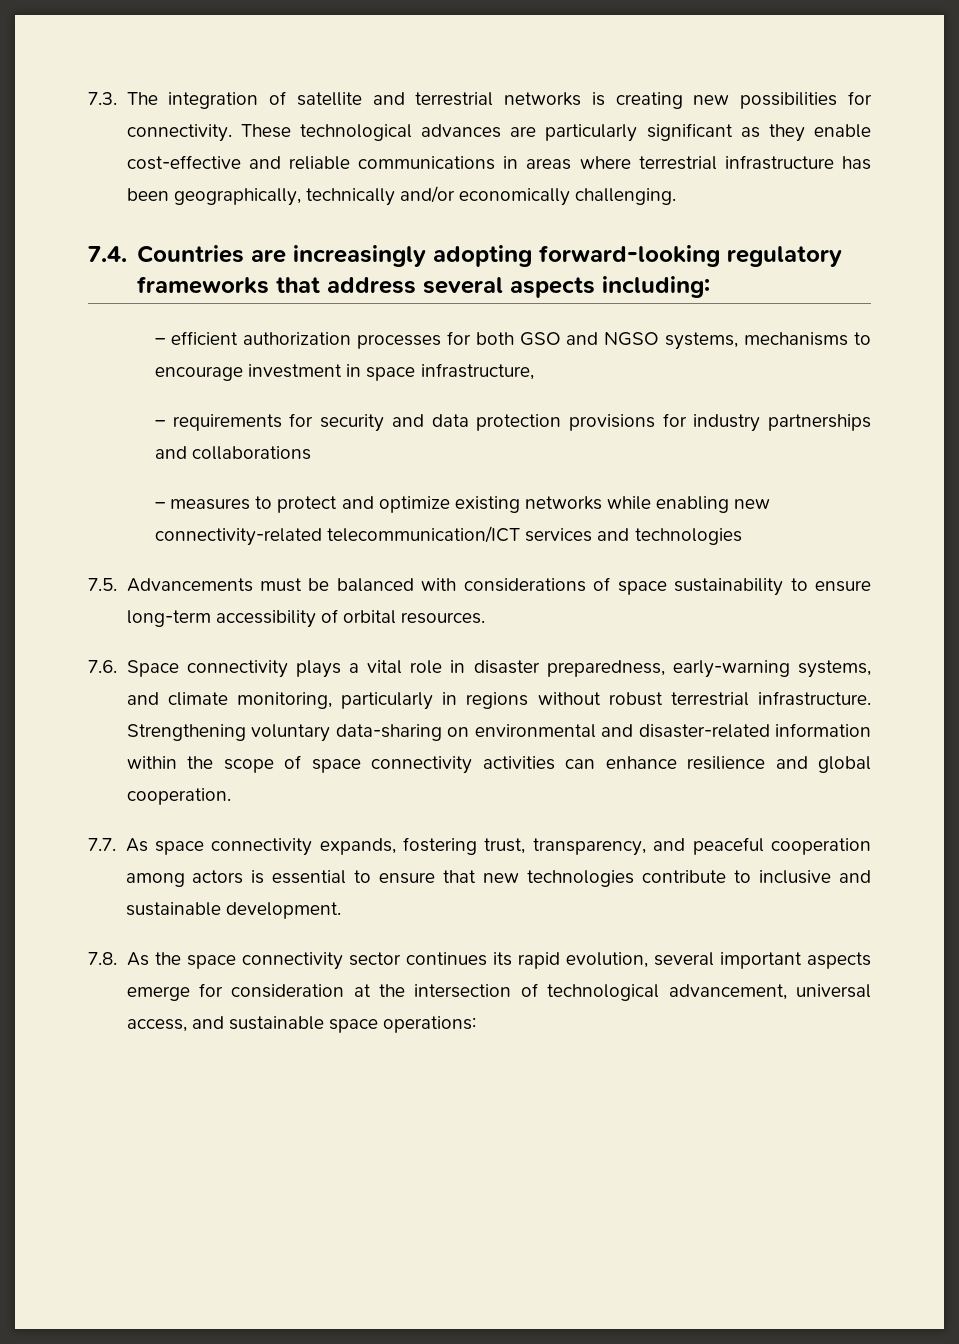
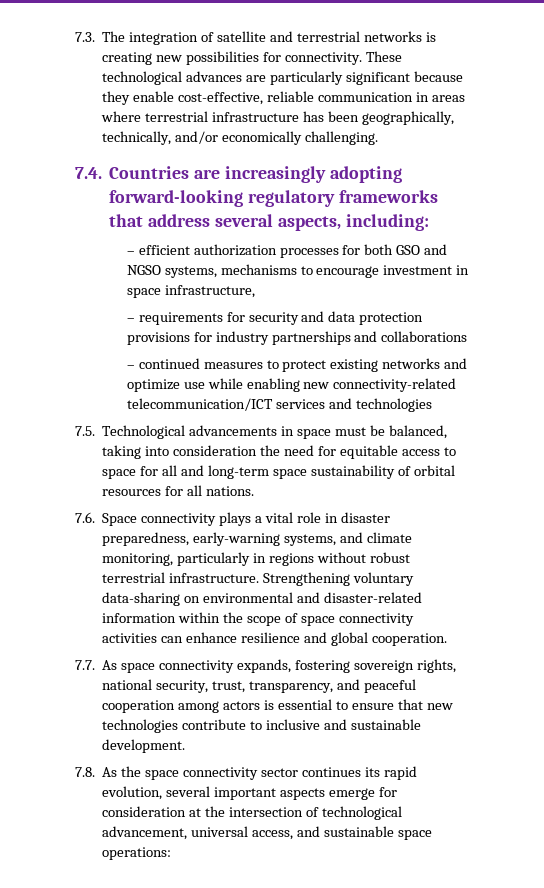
[740,127,760,138] as -> [413,71,463,82] because
[126,155,496,170] cost-effective and reliable communications -> [178,91,413,105] cost-effective, reliable communication
[305,188,395,206] technically -> [102,131,172,145] technically,
[509,277,595,298] aspects -> [277,216,341,231] aspects,
(167, 505) none -> [138,358,200,369] continued
[341,496,603,513] and optimize existing networks -> [330,358,468,372] [126,379,205,392] existing networks and optimize use
[126,577,872,596] [126,609,486,628] Advancements must be balanced with considerations of space sustainability to ensure long-term accessibility of orbital resources. -> [102,425,447,439] [102,445,456,459] [102,465,455,479] [102,485,254,496] Technological advancements in space must be balanced, taking into consideration the need for equitable access to space for all and long-term space sustainability of orbital resources for all nations.
(478, 846) none -> [353,659,456,673] [102,679,209,693] sovereign rights, national security,

